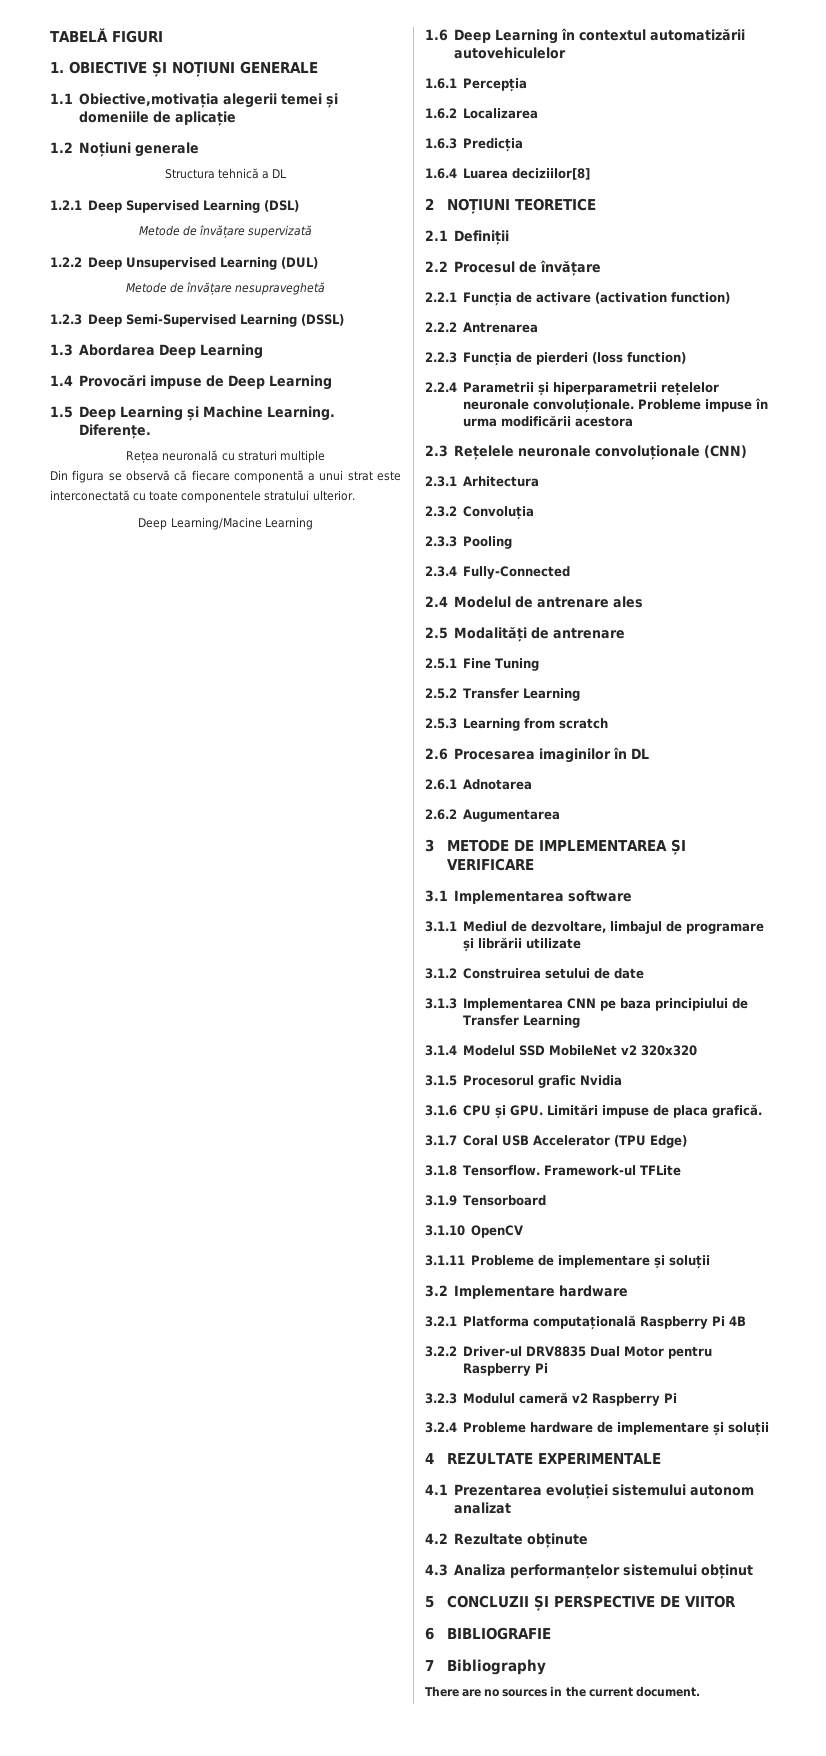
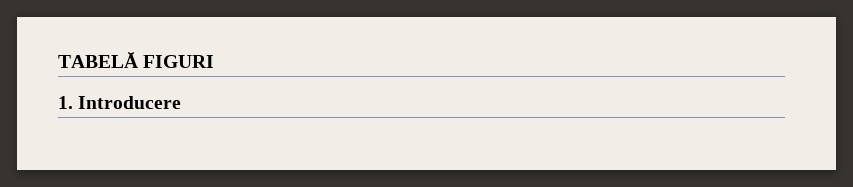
[69,61,318,77] [50,93,338,108] [78,111,236,126] [50,142,199,157] [164,168,287,179] [50,200,299,213] [138,225,313,238] [50,257,318,270] [125,282,326,295] [50,314,344,327] [50,344,263,359] [50,375,332,390] [50,406,335,421] [78,424,151,439] [126,450,325,463] [50,470,402,483] [50,490,355,503] [138,517,313,530] [425,28,745,44] [453,47,566,59] [425,78,527,92] [425,108,538,119] [425,138,523,152] [425,168,590,180] [425,198,597,214] [425,230,509,245] [425,260,601,276] [425,292,730,306] [425,322,538,333] [425,352,686,366] [425,382,719,396] [462,398,768,413] [462,415,633,427] [425,445,747,460] [425,476,539,487] [425,506,534,520] [425,536,512,549] [425,566,570,579] [425,596,643,608] [425,627,625,642] [425,658,539,671] [425,688,580,701] [425,718,608,731] [425,747,649,763] [425,779,532,790] [425,809,560,822] [425,839,687,855] [447,858,535,871] [425,890,632,904] [425,921,764,934] [462,937,581,952] [425,968,644,979] [425,998,748,1011] [462,1015,580,1028] [425,1045,697,1056] [425,1075,622,1088] [425,1104,762,1119] [425,1135,687,1148] [425,1165,681,1176] [425,1195,546,1206] [425,1225,523,1238] [425,1255,710,1269] [425,1285,628,1299] [425,1315,746,1330] [425,1346,712,1359] [462,1363,548,1376] [425,1392,677,1406] [425,1422,769,1436] [425,1453,662,1465] [425,1484,754,1499] [453,1502,511,1514] [425,1533,588,1548] [425,1564,753,1579] [425,1595,737,1611] [425,1627,552,1640] [425,1659,547,1675] [425,1686,700,1697] OBIECTIVE ȘI NOȚIUNI GENERALE // 1.1 Obiective,motivația alegerii temei și domeniile de aplicație // 1.2 Noțiuni generale // Structura tehnică a DL // 1.2.1 Deep Supervised Learning (DSL) // Metode de învățare supervizată // 1.2.2 Deep Unsupervised Learning (DUL) // Metode de învățare nesupraveghetă // 1.2.3 Deep Semi-Supervised Learning (DSSL) // 1.3 Abordarea Deep Learning // 1.4 Provocări impuse de Deep Learning // 1.5 Deep Learning și Machine Learning. Diferențe. // Rețea neuronală cu straturi multiple // Din figura se observă că fiecare componentă a unui strat este interconectată cu toate componentele stratului ulterior. // Deep Learning/Macine Learning // 1.6 Deep Learning în contextul automatizării autovehiculelor // 1.6.1 Percepția // 1.6.2 Localizarea // 1.6.3 Predicția // 1.6.4 Luarea deciziilor[8] // 2 NOȚIUNI TEORETICE // 2.1 Definiții // 2.2 Procesul de învățare // 2.2.1 Funcția de activare (activation function) // 2.2.2 Antrenarea // 2.2.3 Funcția de pierderi (loss function) // 2.2.4 Parametrii și hiperparametrii rețelelor neuronale convoluționale. Probleme impuse în urma modificării acestora // 2.3 Rețelele neuronale convoluționale (CNN) // 2.3.1 Arhitectura // 2.3.2 Convoluția // 2.3.3 Pooling // 2.3.4 Fully-Connected // 2.4 Modelul de antrenare ales // 2.5 Modalități de antrenare // 2.5.1 Fine Tuning // 2.5.2 Transfer Learning // 2.5.3 Learning from scratch // 2.6 Procesarea imaginilor în DL // 2.6.1 Adnotarea // 2.6.2 Augumentarea // 3 METODE DE IMPLEMENTAREA ȘI VERIFICARE // 3.1 Implementarea software // 3.1.1 Mediul de dezvoltare, limbajul de programare și librării utilizate // 3.1.2 Construirea setului de date // 3.1.3 Implementarea CNN pe baza principiului de Transfer Learning // 3.1.4 Modelul SSD MobileNet v2 320x320 // 3.1.5 Procesorul grafic Nvidia // 3.1.6 CPU și GPU. Limitări impuse de placa grafică. // 3.1.7 Coral USB Accelerator (TPU Edge) // 3.1.8 Tensorflow. Framework-ul TFLite // 3.1.9 Tensorboard // 3.1.10 OpenCV // 3.1.11 Probleme de implementare și soluții // 3.2 Implementare hardware // 3.2.1 Platforma computațională Raspberry Pi 4B // 3.2.2 Driver-ul DRV8835 Dual Motor pentru Raspberry Pi // 3.2.3 Modulul cameră v2 Raspberry Pi // 3.2.4 Probleme hardware de implementare și soluții // 4 REZULTATE EXPERIMENTALE // 4.1 Prezentarea evoluției sistemului autonom analizat // 4.2 Rezultate obținute // 4.3 Analiza performanțelor sistemului obținut // 5 CONCLUZII ȘI PERSPECTIVE DE VIITOR // 6 BIBLIOGRAFIE // 7 Bibliography // There are no sources in the current document. -> [78,96,182,109] Introducere

